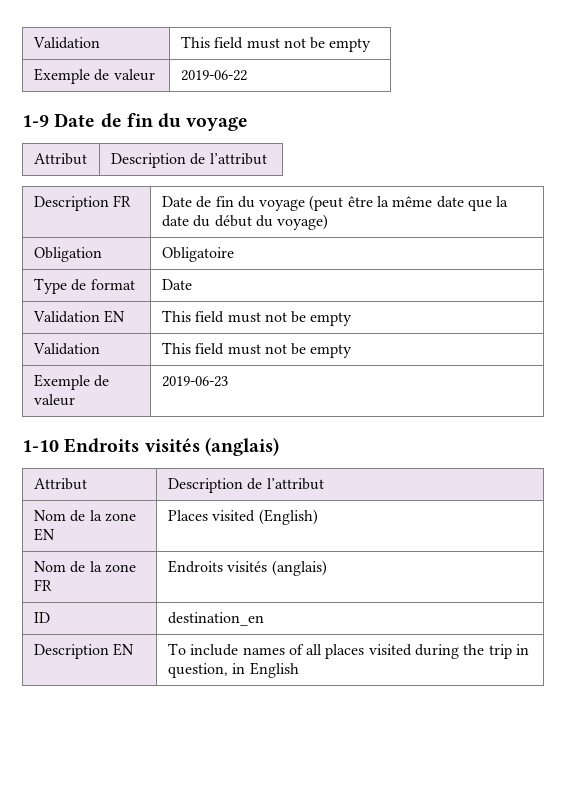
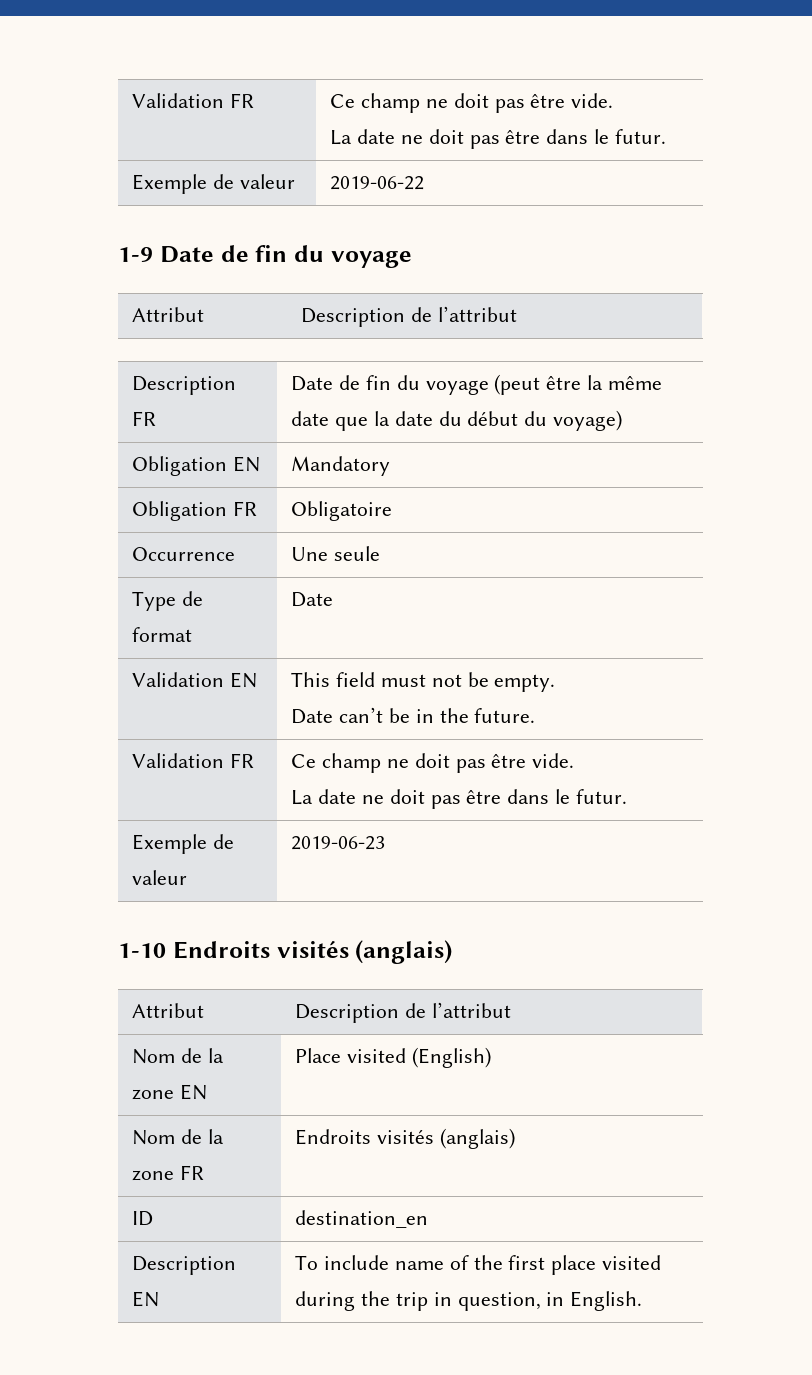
[32,37,100,49] [180,36,372,52] Validation | This field must not be empty -> [132,93,255,108] [330,93,614,113] [330,129,666,149] Validation FR | Ce champ ne doit pas être vide. // La date ne doit pas être dans le futur.
[161,247,234,262] | Obligatoire -> [233,456,261,472] [291,456,391,476] [132,501,258,521] [291,501,393,521] [132,547,236,561] [291,546,381,561] EN | Mandatory // Obligation FR | Obligatoire // Occurrence | Une seule
[310,312,353,326] [32,343,100,355] [161,342,353,358] empty // Validation | This field must not be empty -> [494,674,556,692] [291,707,536,724] [132,753,255,768] [291,753,575,773] [291,789,627,809] empty. // Date can’t be in the future. // Validation FR | Ce champ ne doit pas être vide. // La date ne doit pas être dans le futur.
[167,510,208,521] Places -> [295,1048,342,1063] Place
[242,644,365,659] names of all places -> [394,1255,597,1275] name of the first place
[249,662,299,678] English -> [570,1291,643,1311] English.

